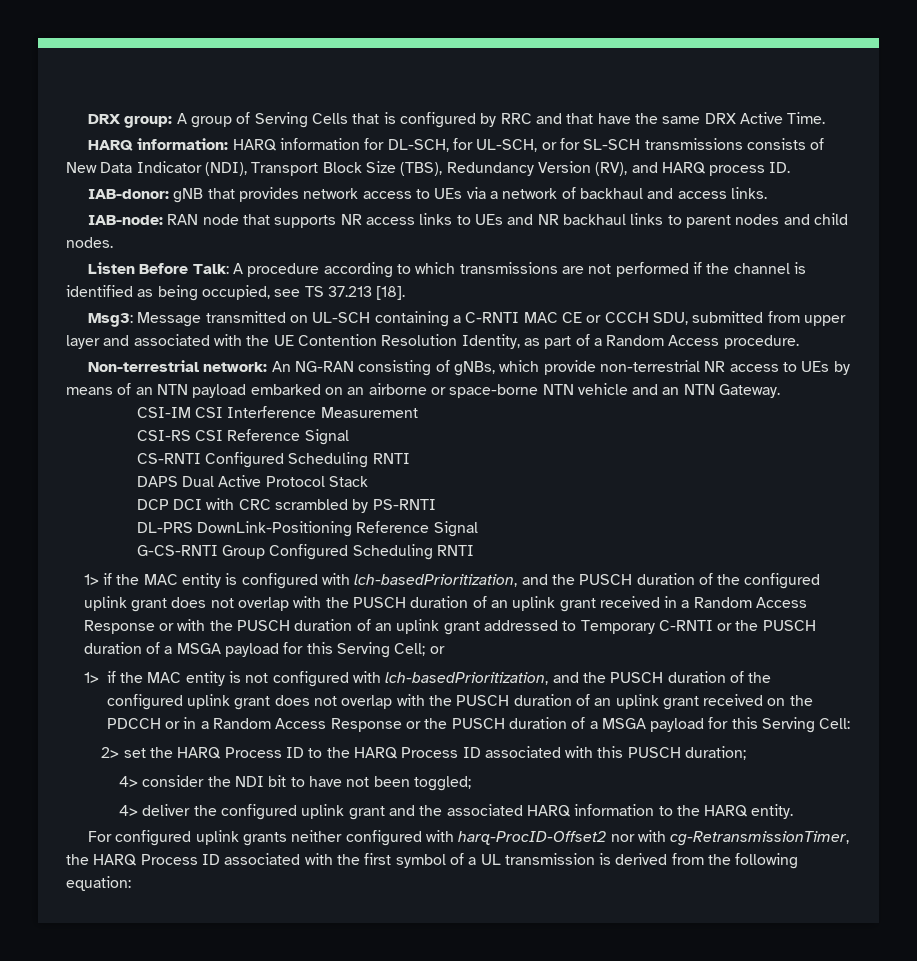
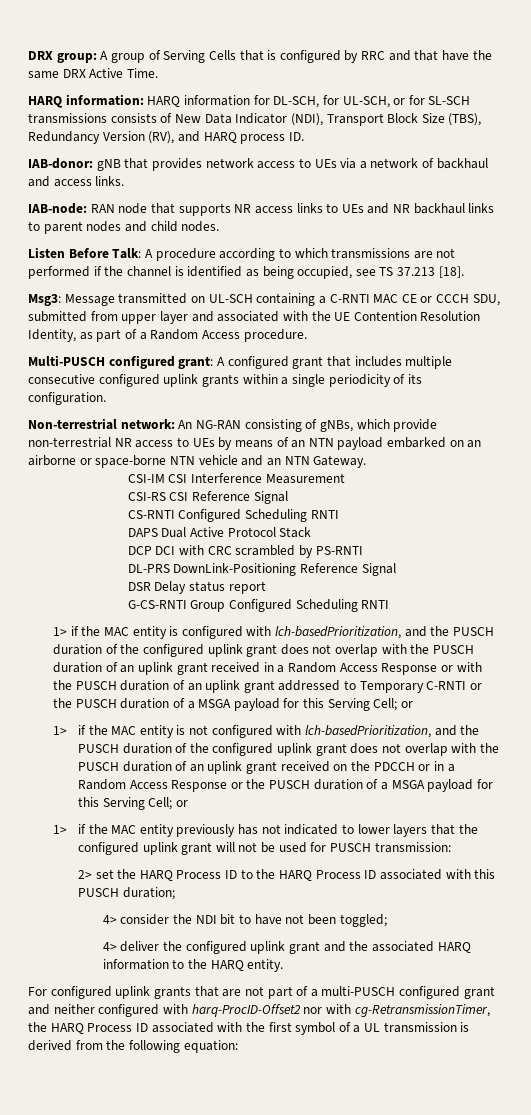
(799, 342) none -> [28,355,453,369] [28,374,422,387] [28,392,106,405] // Multi-PUSCH configured grant: A configured grant that includes multiple consecutive configured uplink grants within a single periodicity of its configuration.
(478, 529) none -> [127,581,266,594] // DSR Delay status report
[819,718,851,729] Cell: -> [148,797,188,810] [52,824,478,837] [77,842,451,855] Cell; or // 1> if the MAC entity previously has not indicated to lower layers that the configured uplink grant will not be used for PUSCH transmission:
(288, 839) none -> [194,986,495,999] [28,1004,50,1015] that are not part of a multi-PUSCH configured grant and

